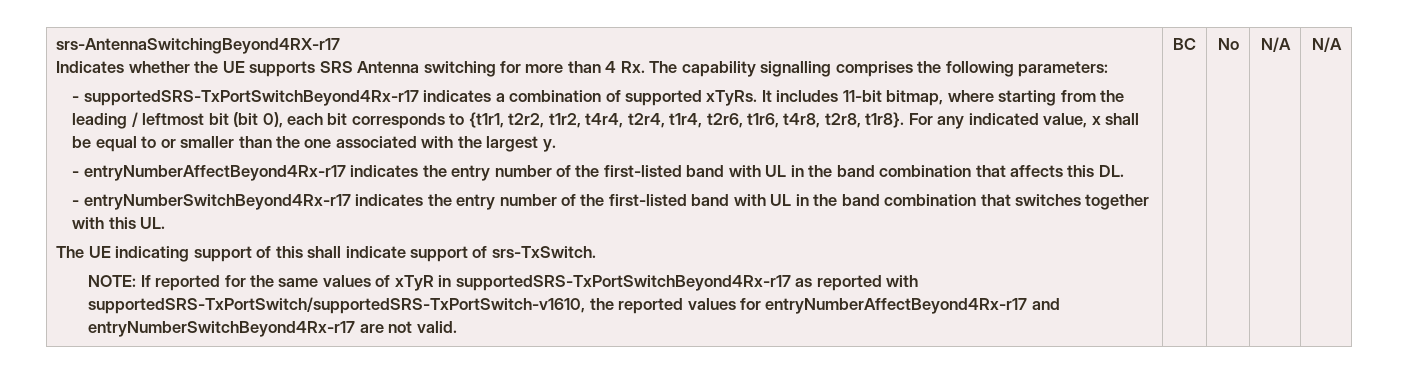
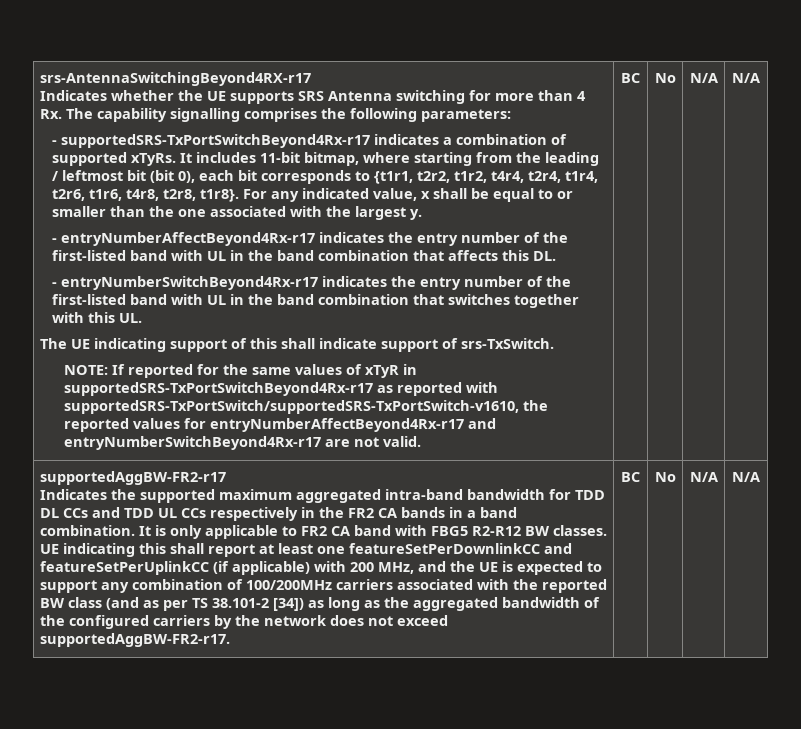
(1342, 44) none -> [39,471,226,485] [39,489,605,503] [39,507,517,521] [39,525,607,539] [39,543,572,557] [39,561,602,575] [39,579,607,593] [39,597,600,611] [39,615,448,629] [39,633,230,647] [621,472,640,482] [654,472,676,482] [689,472,718,482] [732,472,760,482] // supportedAggBW-FR2-r17 // Indicates the supported maximum aggregated intra-band bandwidth for TDD DL CCs and TDD UL CCs respectively in the FR2 CA bands in a band combination. It is only applicable to FR2 CA band with FBG5 R2-R12 BW classes. UE indicating this shall report at least one featureSetPerDownlinkCC and featureSetPerUplinkCC (if applicable) with 200 MHz, and the UE is expected to support any combination of 100/200MHz carriers associated with the reported BW class (and as per TS 38.101-2 [34]) as long as the aggregated bandwidth of the configured carriers by the network does not exceed supportedAggBW-FR2-r17. | BC | No | N/A | N/A

